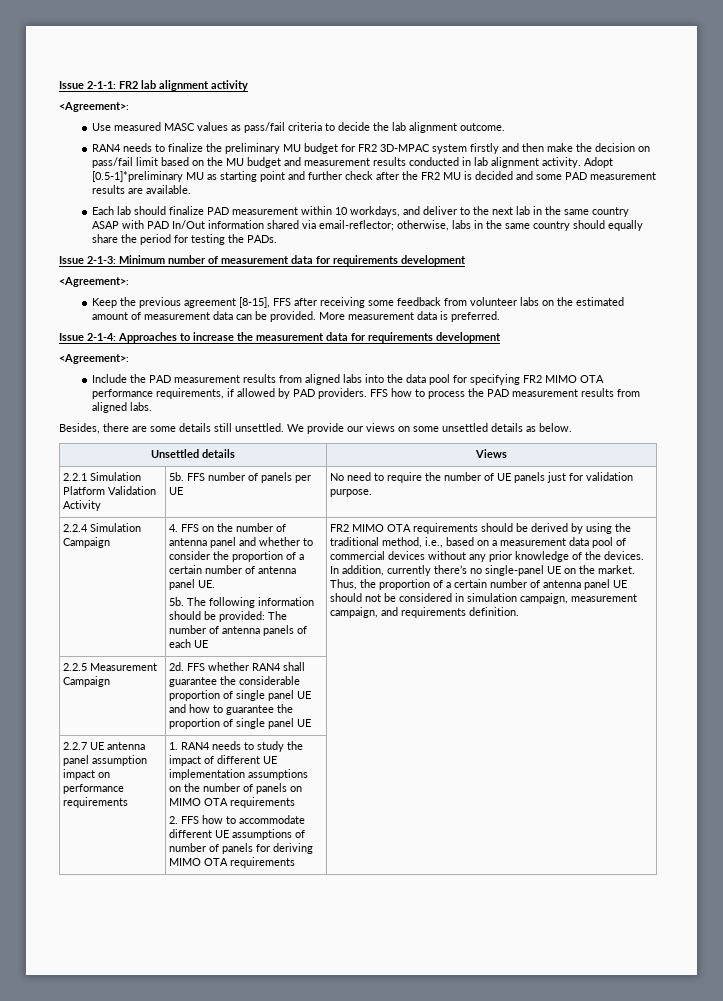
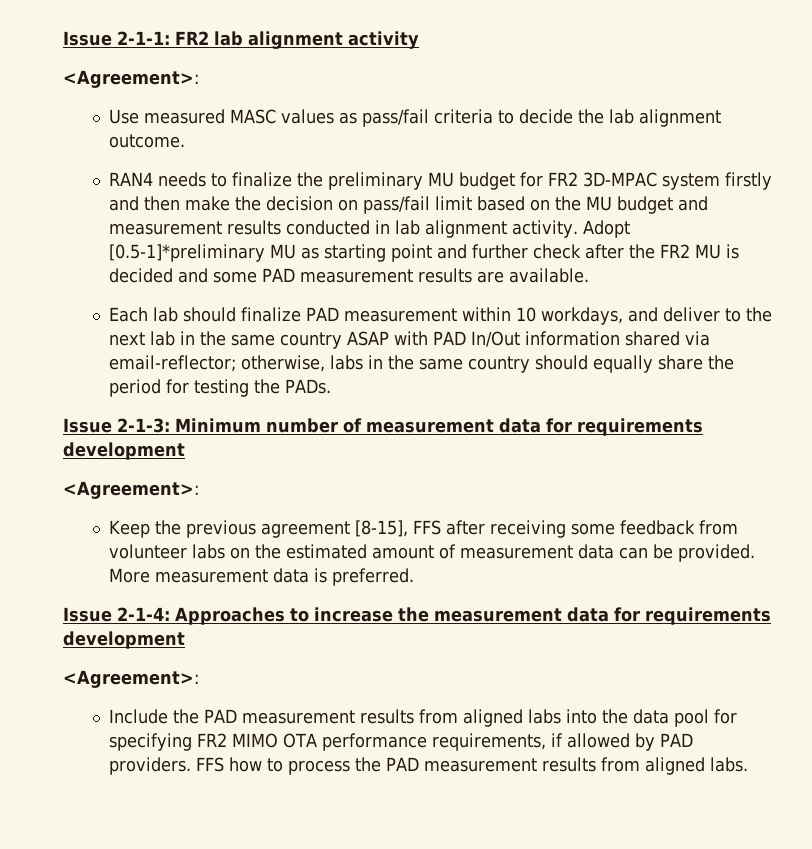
[59,423,572,434] [151,449,235,458] [475,449,507,458] [63,472,142,481] [63,486,157,495] [63,500,102,511] [169,472,312,483] [169,487,184,495] [330,472,634,483] [330,489,373,497] [63,523,142,532] [63,537,111,548] [169,523,287,532] [169,537,314,548] [169,551,305,562] [169,565,297,574] [169,579,216,590] [169,597,315,608] [169,611,288,622] [169,625,308,636] [169,639,209,648] [330,523,632,534] [330,537,627,548] [330,551,645,562] [330,565,636,576] [330,579,628,590] [330,593,638,604] [330,607,520,618] [63,663,158,671] [63,676,111,687] [169,662,306,671] [169,676,301,687] [169,690,312,701] [169,704,294,715] [169,718,312,729] [63,742,146,750] [63,755,148,766] [63,769,111,780] [63,784,125,794] [63,797,129,808] [169,741,304,752] [169,755,278,766] [169,769,309,780] [169,783,303,794] [169,797,296,808] [169,815,306,824] [169,829,306,840] [169,843,314,854] [169,857,296,868] // Besides, there are some details still unsettled. We provide our views on some unsettled details as below. // Unsettled details | Views // 2.2.1 Simulation Platform Validation Activity | 5b. FFS number of panels per UE | No need to require the number of UE panels just for validation purpose. // 2.2.4 Simulation Campaign | 4. FFS on the number of antenna panel and whether to consider the proportion of a certain number of antenna panel UE. // 5b. The following information should be provided: The number of antenna panels of each UE | FR2 MIMO OTA requirements should be derived by using the traditional method, i.e., based on a measurement data pool of commercial devices without any prior knowledge of the devices. In addition, currently there’s no single-panel UE on the market. Thus, the proportion of a certain number of antenna panel UE should not be considered in simulation campaign, measurement campaign, and requirements definition. // 2.2.5 Measurement Campaign | 2d. FFS whether RAN4 shall guarantee the considerable proportion of single panel UE and how to guarantee the proportion of single panel UE | // 2.2.7 UE antenna panel assumption impact on performance requirements | 1. RAN4 needs to study the impact of different UE implementation assumptions on the number of panels on MIMO OTA requirements // 2. FFS how to accommodate different UE assumptions of number of panels for deriving MIMO OTA requirements | -> (749, 764) none

